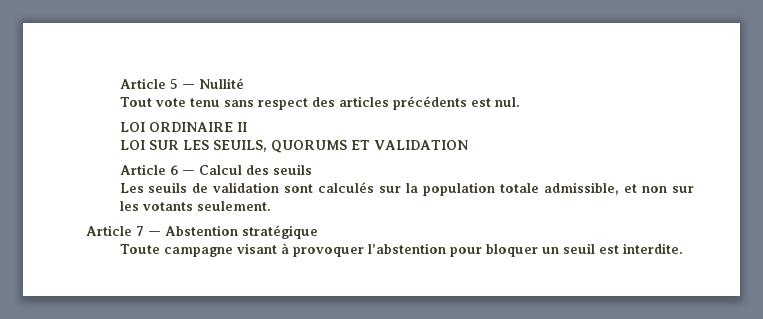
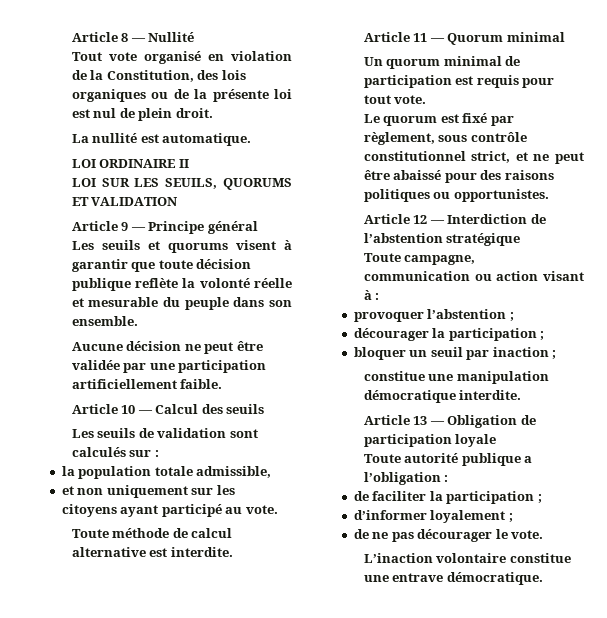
[119,78,178,89] Article 5 -> [71,32,129,42] Article 8
[190,96,521,110] tenu sans respect des articles précédents est nul. -> [143,51,292,64] [71,70,246,82] [71,89,292,102] [71,108,213,121] [71,133,252,146] organisé en violation de la Constitution, des lois organiques ou de la présente loi est nul de plein droit. // La nullité est automatique.
[169,165,178,175] 6 -> [121,221,258,234] [71,240,292,253] [71,259,252,272] [71,278,292,291] [71,297,292,310] [71,316,138,326] [71,341,263,354] [71,360,267,373] [71,379,223,389] [71,404,136,414] 9 — Principe général // Les seuils et quorums visent à garantir que toute décision publique reflète la volonté réelle et mesurable du peuple dans son ensemble. // Aucune décision ne peut être validée par une participation artificiellement faible. // Article 10
(402, 189) none -> [154,450,159,457] : //
(620, 188) none -> (272, 472) //
(668, 189) none -> [106,485,188,498] uniquement
[141,201,271,211] [86,225,318,239] [119,244,234,257] votants seulement. // Article 7 — Abstention stratégique // Toute campagne -> [61,504,278,517] [71,528,233,538] [71,547,233,557] [363,32,565,45] [363,56,521,69] [363,75,555,88] [363,95,427,104] [363,113,514,126] [363,132,527,145] [363,151,584,164] [363,170,554,183] [363,189,549,202] [363,214,546,224] [363,233,521,246] [363,253,476,265] [363,271,539,281] citoyens ayant participé au vote. // Toute méthode de calcul alternative est interdite. // Article 11 — Quorum minimal // Un quorum minimal de participation est requis pour tout vote. // Le quorum est fixé par règlement, sous contrôle constitutionnel strict, et ne peut être abaissé pour des raisons politiques ou opportunistes. // Article 12 — Interdiction de l’abstention stratégique // Toute campagne, communication ou action
(290, 248) none -> [375,293,380,300] : //
[450,243,684,257] pour bloquer un seuil est interdite. -> [509,312,514,321] [353,328,545,341] [353,347,557,360] [363,371,549,384] [363,390,522,403] [363,415,536,428] [363,434,497,447] [363,453,533,466] [363,472,449,485] [353,491,542,504] [353,510,513,523] [353,529,544,542] [363,553,571,563] [363,572,543,585] ; // décourager la participation ; // bloquer un seuil par inaction ; // constitue une manipulation démocratique interdite. // Article 13 — Obligation de participation loyale // Toute autorité publique a l’obligation : // de faciliter la participation ; // d’informer loyalement ; // de ne pas décourager le vote. // L’inaction volontaire constitue une entrave démocratique.

